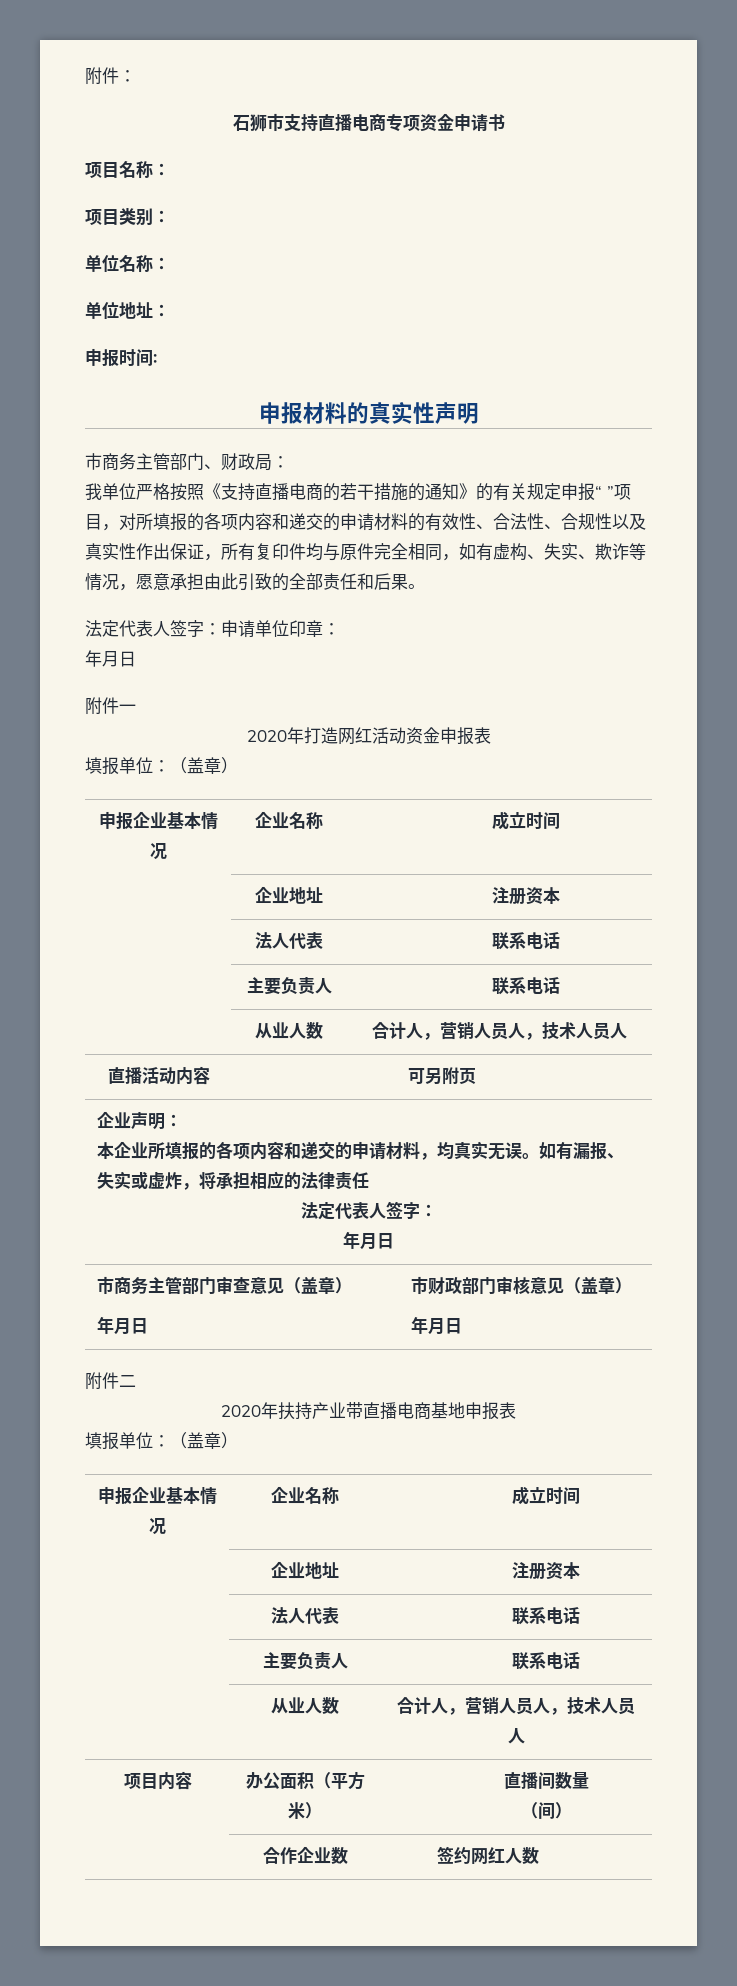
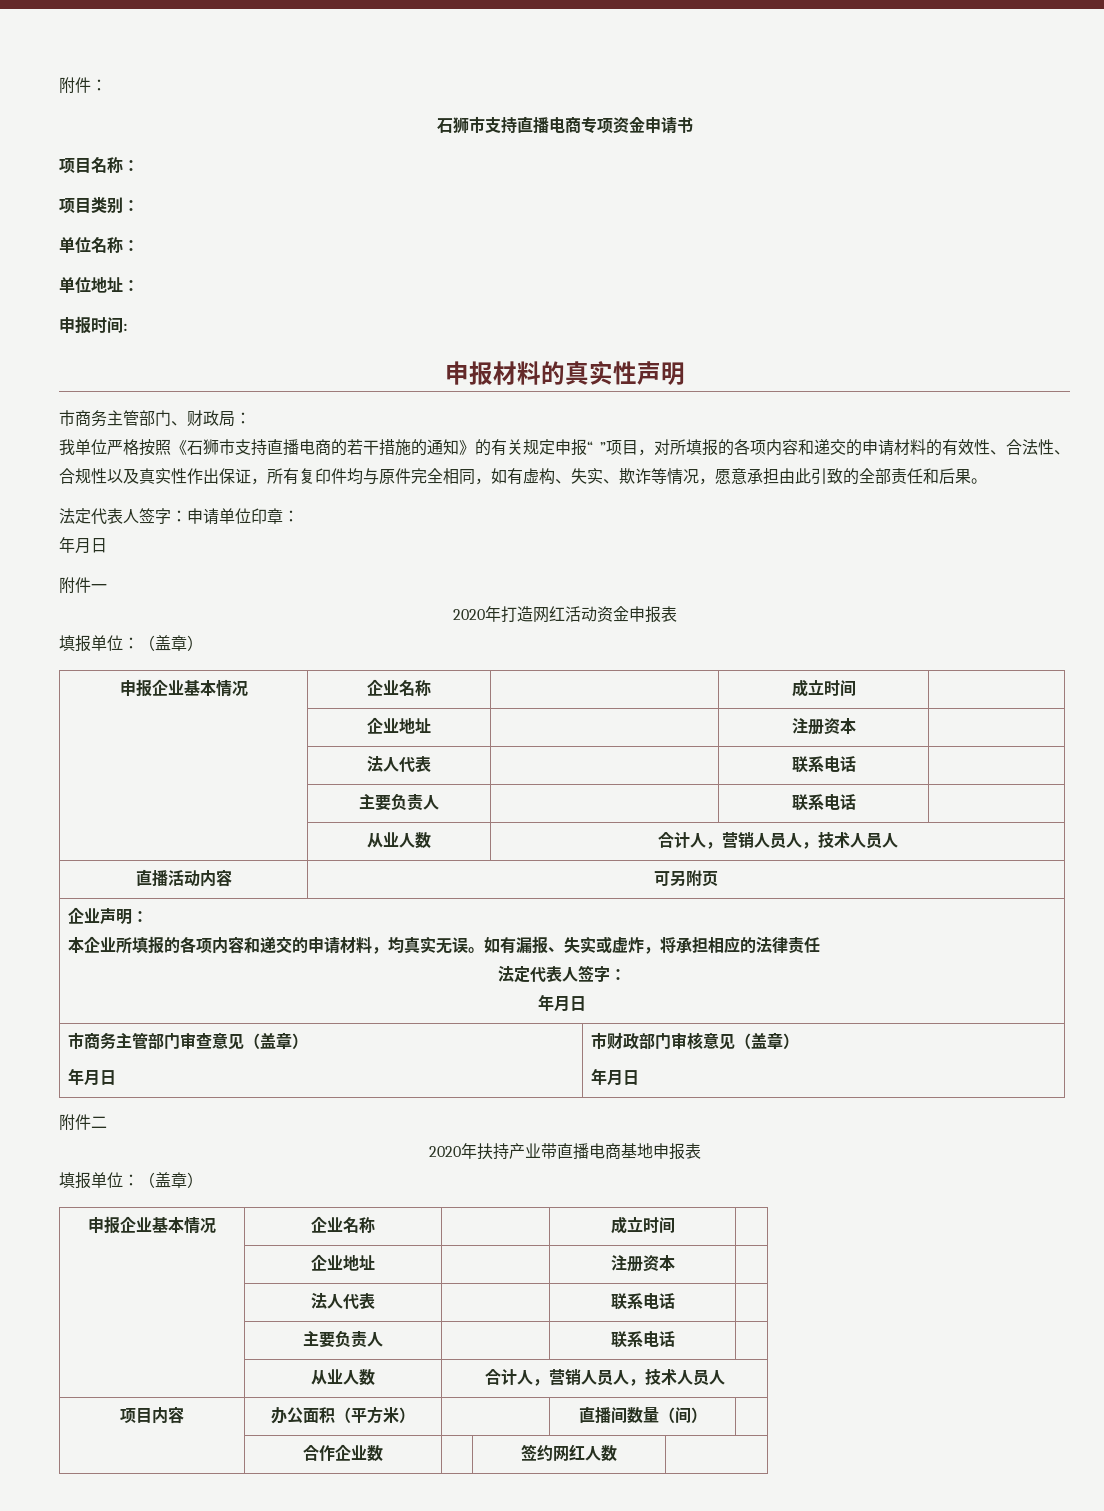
(221, 491) none -> [187,439,235,455] 石狮市

